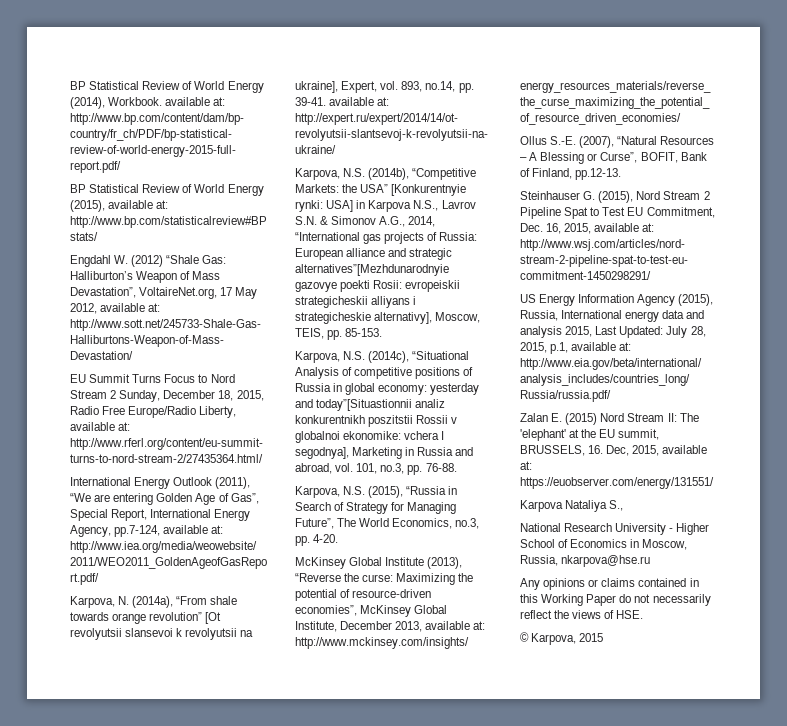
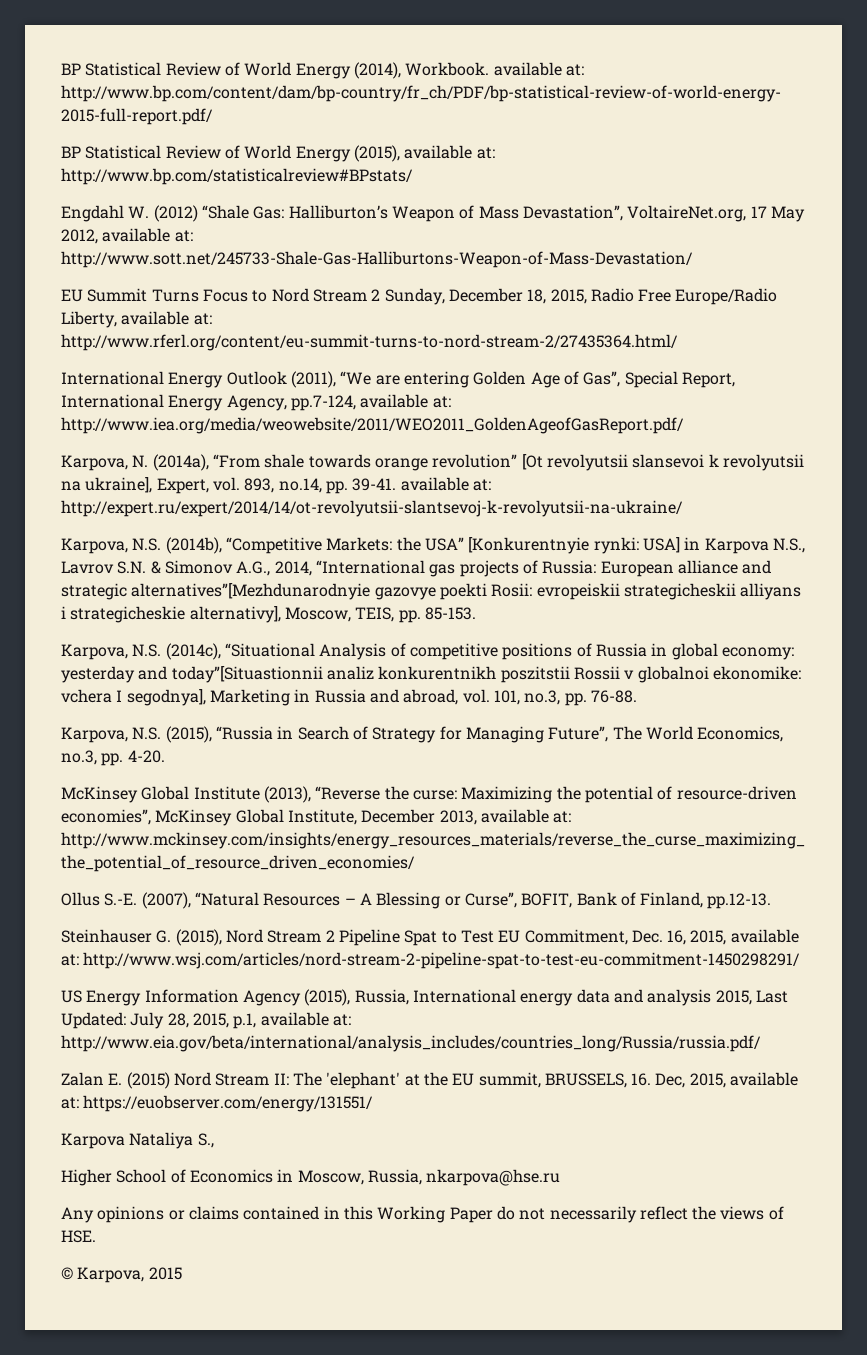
[520,523,674,535] National Research University - -> (214, 1140) none

